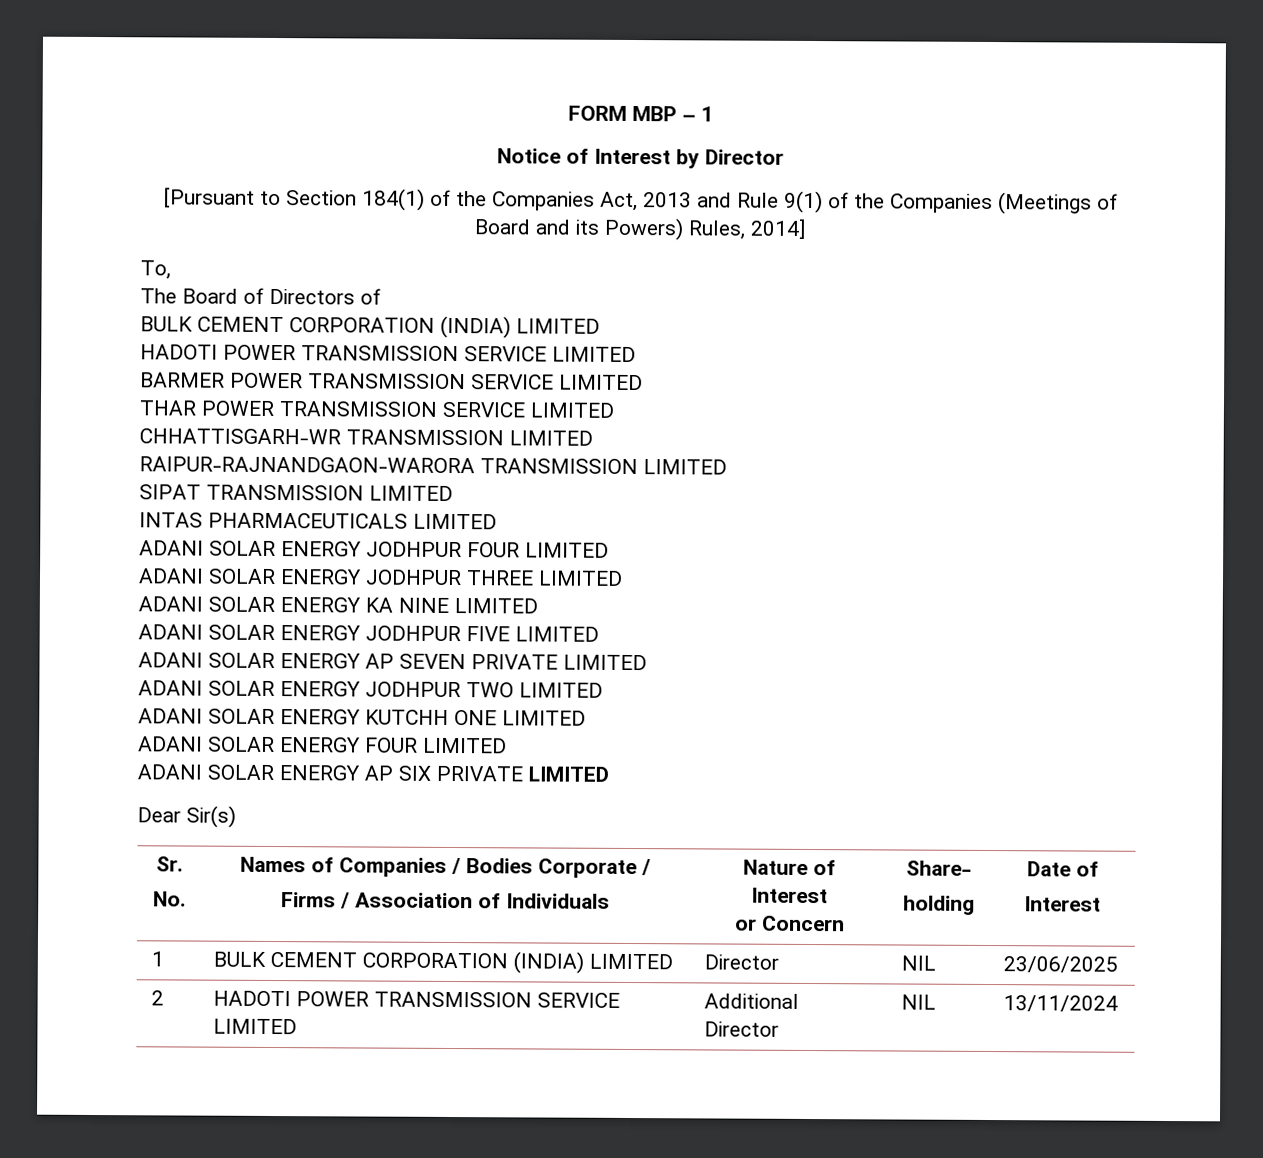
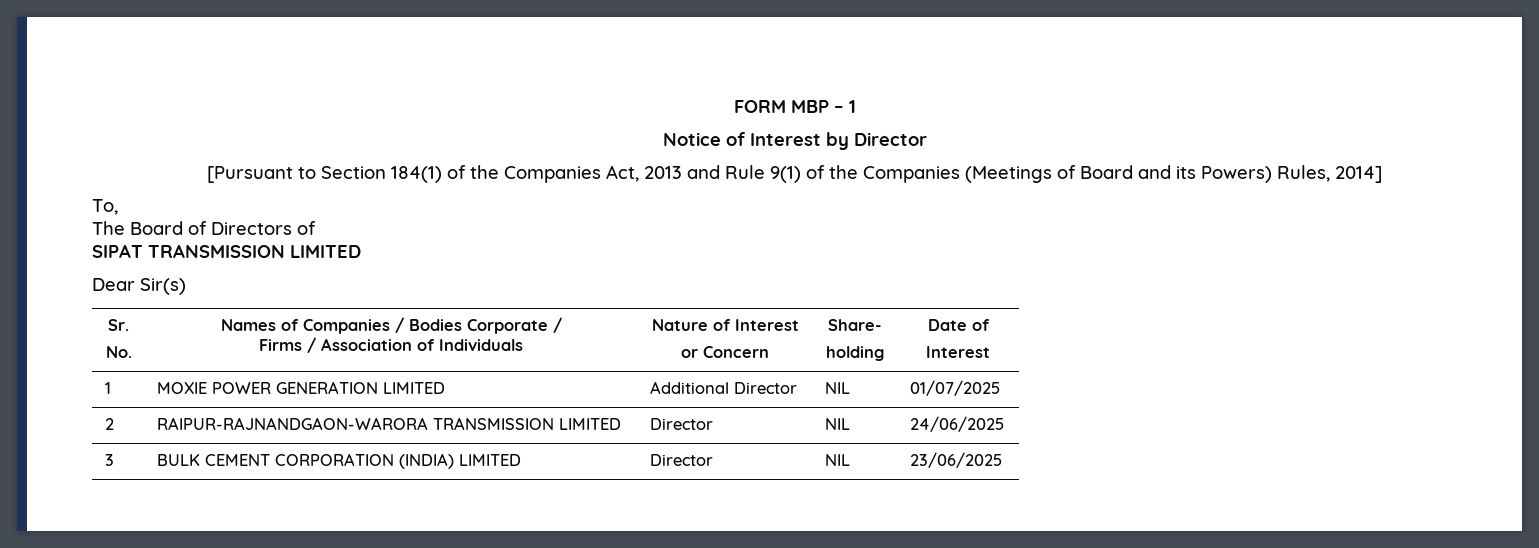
[140,315,600,339] [140,344,636,363] [140,372,643,391] [139,400,614,418] [139,428,593,446] [139,456,727,475] [139,484,453,501] [139,512,497,530] [139,540,609,558] [138,568,623,586] [138,596,538,614] [138,624,599,642] [138,652,647,671] [138,680,603,698] [138,708,586,726] [138,736,507,754] [137,764,523,782] BULK CEMENT CORPORATION (INDIA) LIMITED // HADOTI POWER TRANSMISSION SERVICE LIMITED // BARMER POWER TRANSMISSION SERVICE LIMITED // THAR POWER TRANSMISSION SERVICE LIMITED // CHHATTISGARH-WR TRANSMISSION LIMITED // RAIPUR-RAJNANDGAON-WARORA TRANSMISSION LIMITED // SIPAT TRANSMISSION LIMITED // INTAS PHARMACEUTICALS LIMITED // ADANI SOLAR ENERGY JODHPUR FOUR LIMITED // ADANI SOLAR ENERGY JODHPUR THREE LIMITED // ADANI SOLAR ENERGY KA NINE LIMITED // ADANI SOLAR ENERGY JODHPUR FIVE LIMITED // ADANI SOLAR ENERGY AP SEVEN PRIVATE LIMITED // ADANI SOLAR ENERGY JODHPUR TWO LIMITED // ADANI SOLAR ENERGY KUTCHH ONE LIMITED // ADANI SOLAR ENERGY FOUR LIMITED // ADANI SOLAR ENERGY AP SIX PRIVATE -> [92,244,285,258] SIPAT TRANSMISSION
(164, 959) none -> [156,381,445,394] [649,381,797,394] [824,382,850,394] [909,380,1000,396] [104,418,114,430] [156,417,621,430] [649,418,713,430] [824,418,850,430] [909,416,1004,432] [104,454,114,466] | MOXIE POWER GENERATION LIMITED | Additional Director | NIL | 01/07/2025 // 2 | RAIPUR-RAJNANDGAON-WARORA TRANSMISSION LIMITED | Director | NIL | 24/06/2025 // 3
[150,990,164,1006] [212,990,620,1008] [212,1018,297,1035] [703,993,799,1009] [703,1021,779,1037] [900,994,936,1010] [1002,995,1118,1012] // 2 | HADOTI POWER TRANSMISSION SERVICE LIMITED | Additional Director | NIL | 13/11/2024 -> (1002, 460) none

